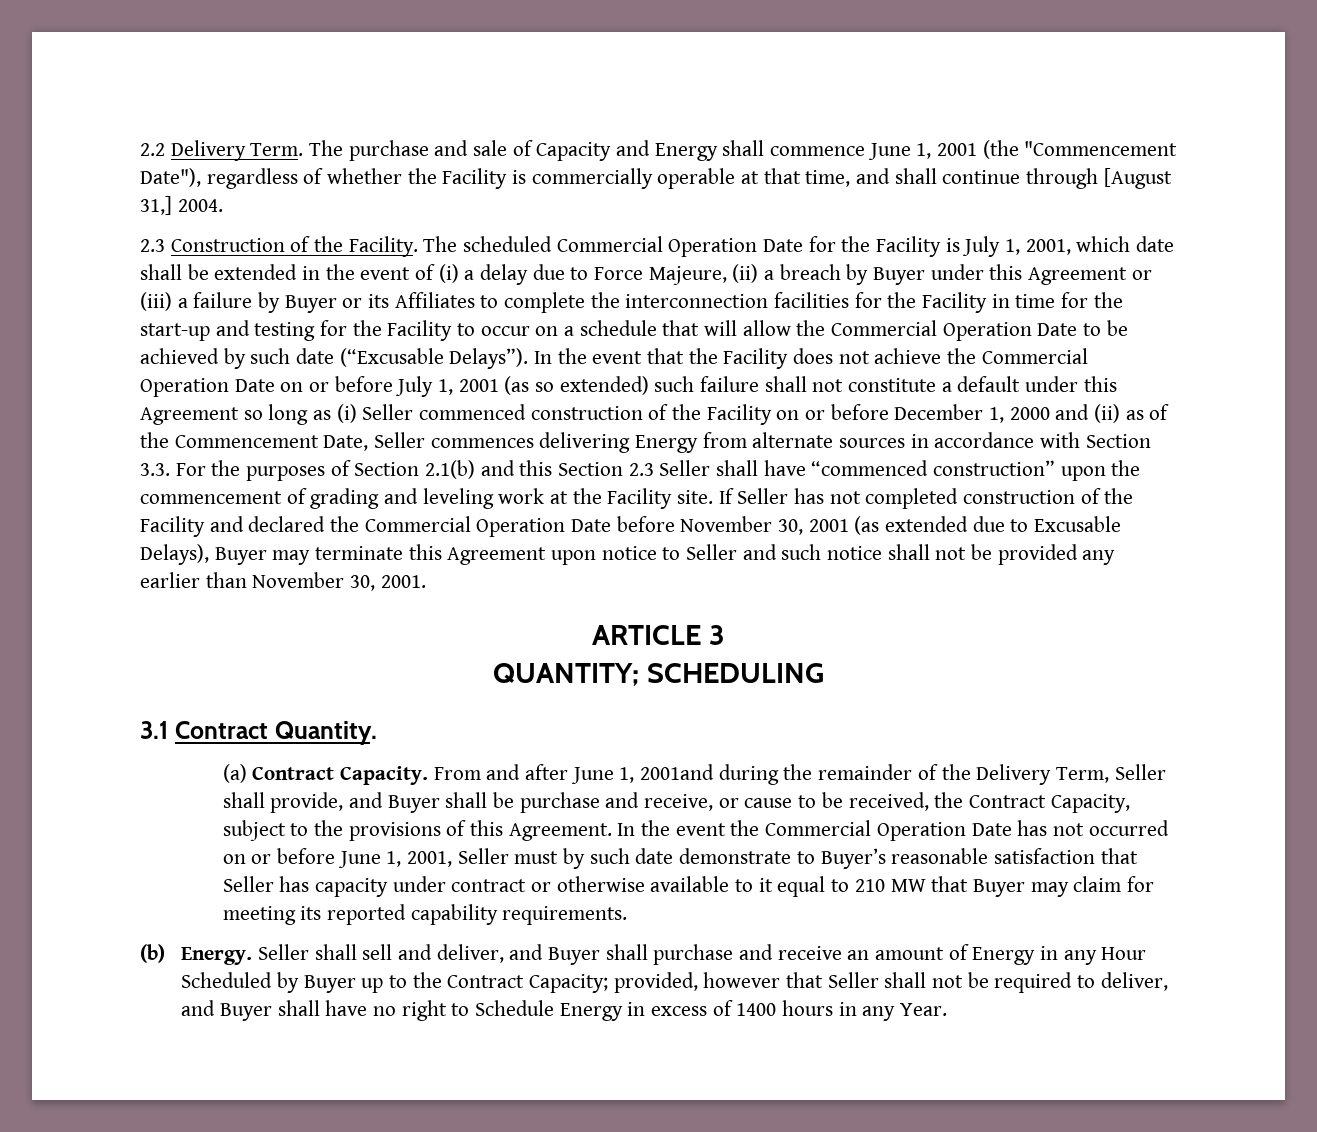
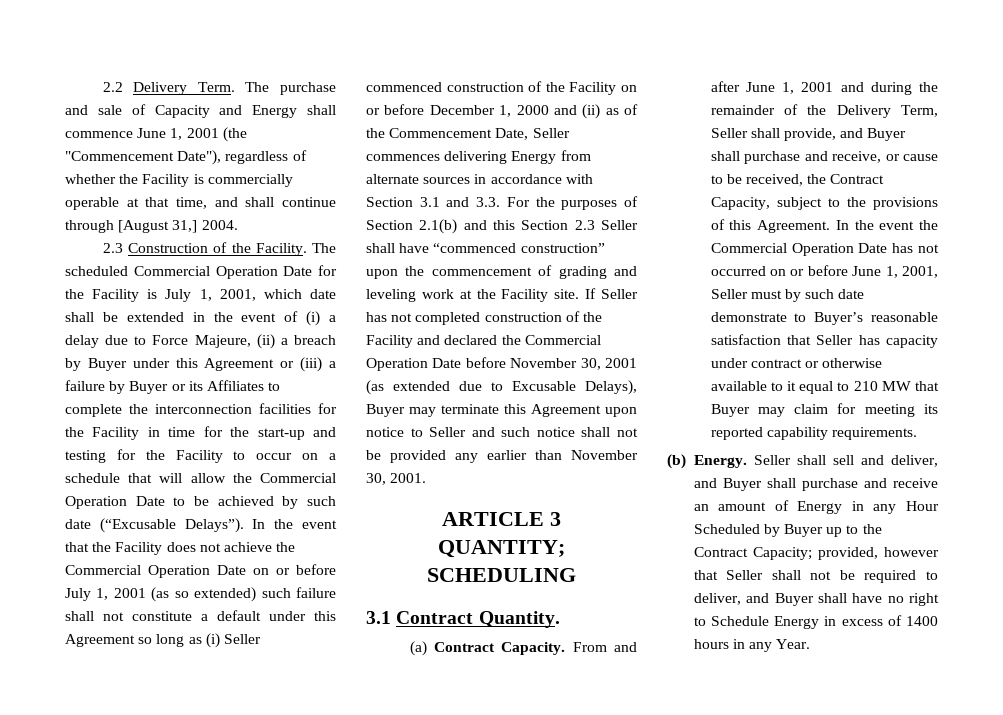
(1151, 441) none -> [419,197,470,207] 3.1 and
[640,764,715,780] 2001and -> [801,82,864,92] 2001 and
[493,792,515,808] be -> (740, 156) none

